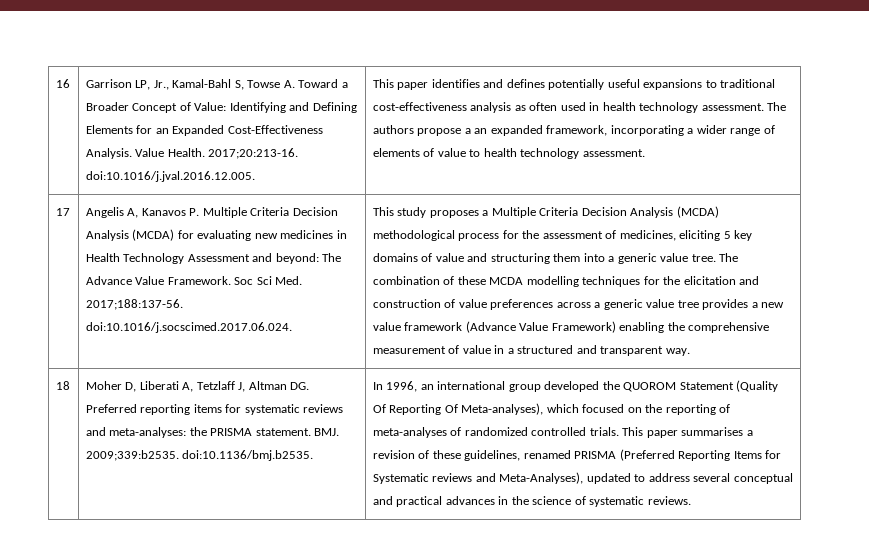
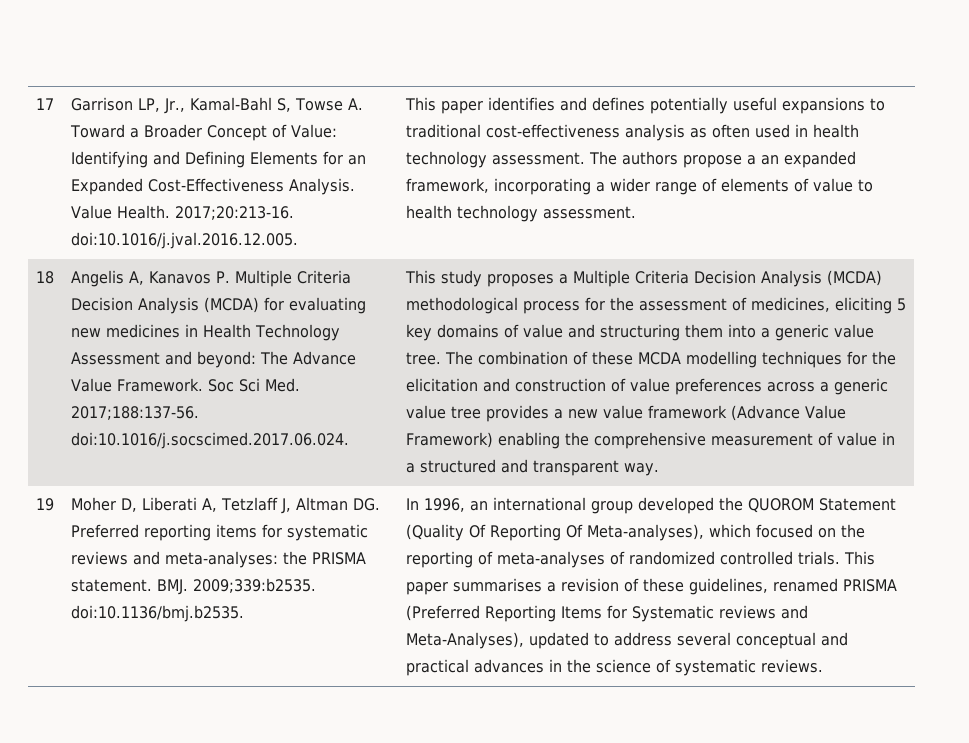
[55,79,70,88] 16 -> [36,98,55,110] 17
[55,208,70,216] 17 -> [36,271,55,284] 18
[55,381,70,390] 18 -> [36,498,55,511] 19

